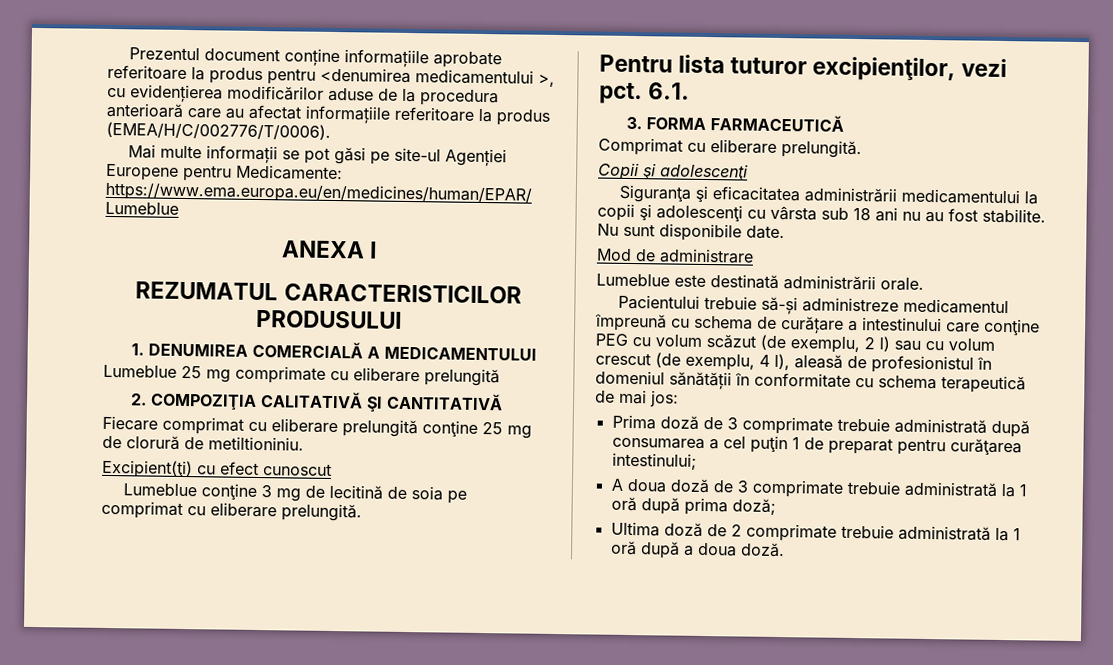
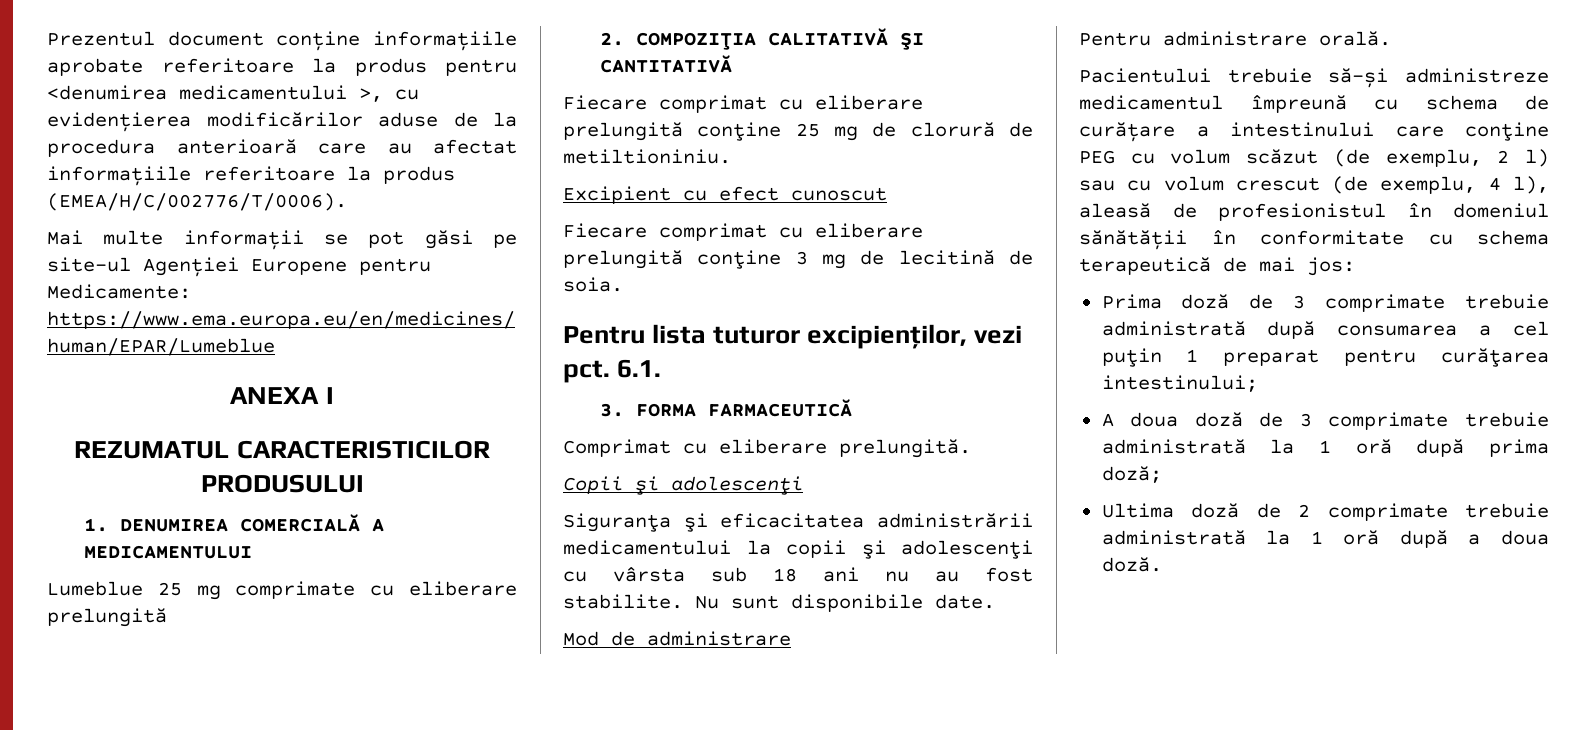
[102,459,193,479] Excipient(ţi) -> [563,186,671,204] Excipient
[122,483,197,497] Lumeblue -> [563,223,923,241] [563,250,683,269] Fiecare comprimat cu eliberare prelungită
[410,486,467,504] [101,500,362,522] soia pe comprimat cu eliberare prelungită. -> [563,277,623,292] soia.
[596,273,924,291] Lumeblue este destinată administrării orale. -> [1079,31,1391,46] Pentru administrare orală.
[803,437,824,450] de -> (1199, 355) none

